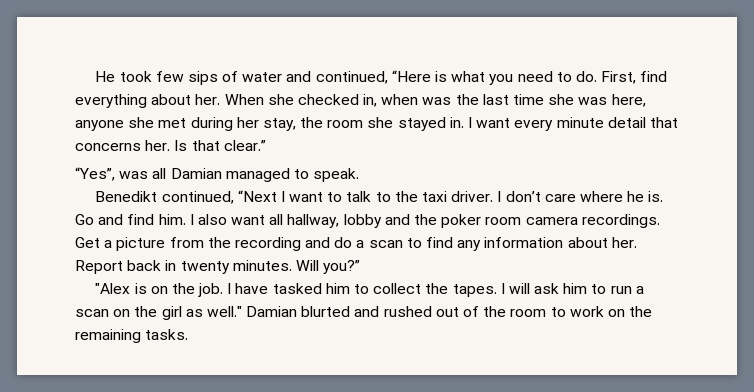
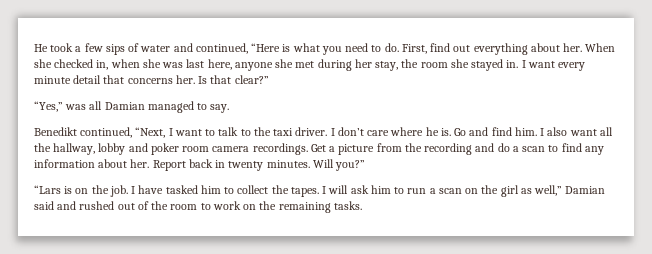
(152, 76) none -> [75,46,82,52] a
(668, 76) none -> [453,45,471,52] out
[422,94,545,105] was the last time -> (140, 63) none
(608, 101) none -> [186,59,205,68] last
[223,140,266,151] [75,167,115,181] clear.” // “Yes”, -> [234,75,269,84] [34,101,63,112] clear?” // “Yes,”
[313,168,360,182] speak. -> [210,104,230,113] say.
[237,190,277,202] “Next -> [135,127,166,138] “Next,
(284, 219) none -> [34,143,51,152] the
[414,214,438,225] the -> (148, 147) none
[95,283,131,294] "Alex -> [34,185,61,194] “Lars
[206,306,351,317] well." Damian blurted -> [534,185,606,196] [34,201,54,210] well,” Damian said

